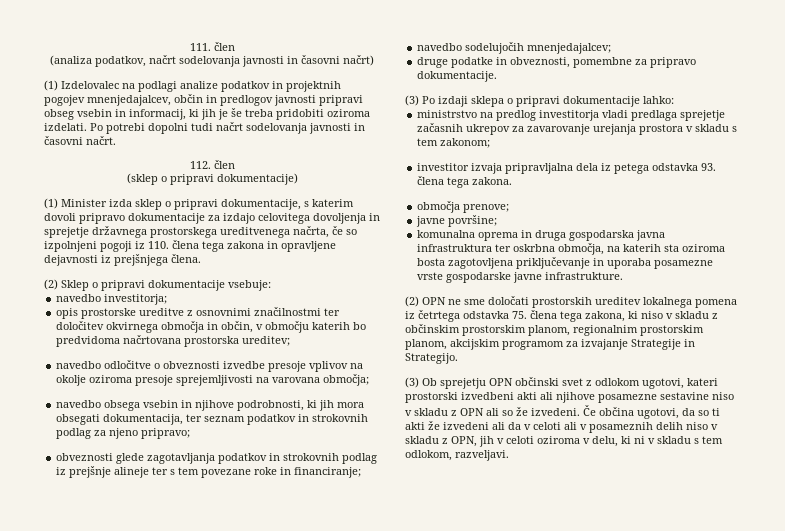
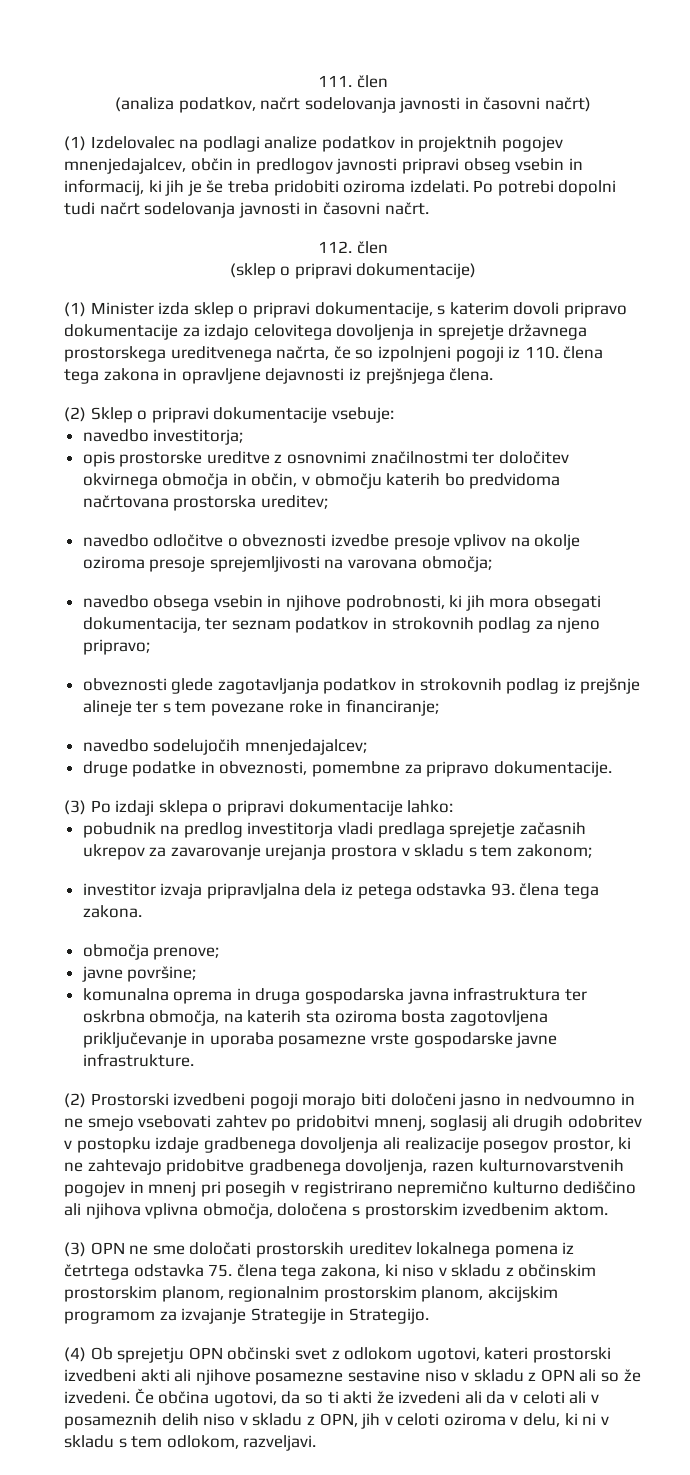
[417,110,478,118] ministrstvo -> [82,822,156,838] pobudnik
(419, 301) none -> [90,1093,635,1109] [64,1115,642,1131] [64,1137,632,1153] [64,1159,624,1175] [64,1181,637,1197] [64,1203,608,1219] [64,1242,86,1257] Prostorski izvedbeni pogoji morajo biti določeni jasno in nedvoumno in ne smejo vsebovati zahtev po pridobitvi mnenj, soglasij ali drugih odobritev v postopku izdaje gradbenega dovoljenja ali realizacije posegov prostor, ki ne zahtevajo pridobitve gradbenega dovoljenja, razen kulturnovarstvenih pogojev in mnenj pri posegih v registrirano nepremično kulturno dediščino ali njihova vplivna območja, določena s prostorskim izvedbenim aktom. // (3)
[405,377,419,388] (3) -> [64,1347,86,1362] (4)

